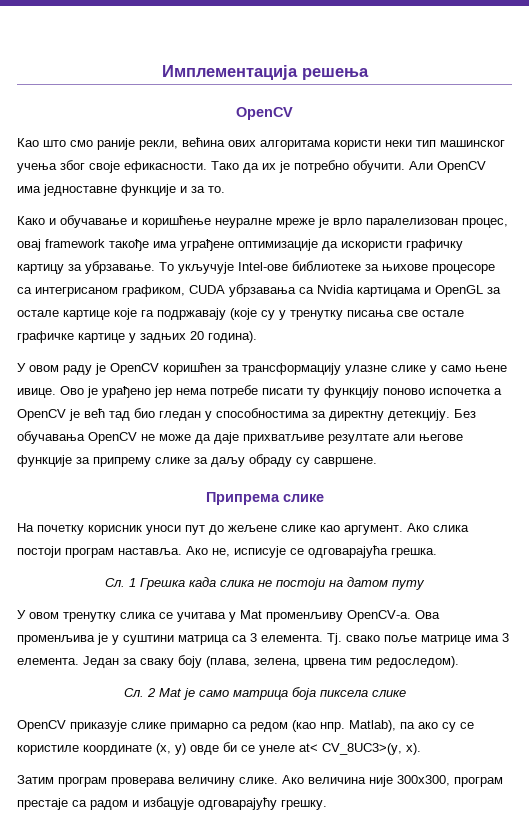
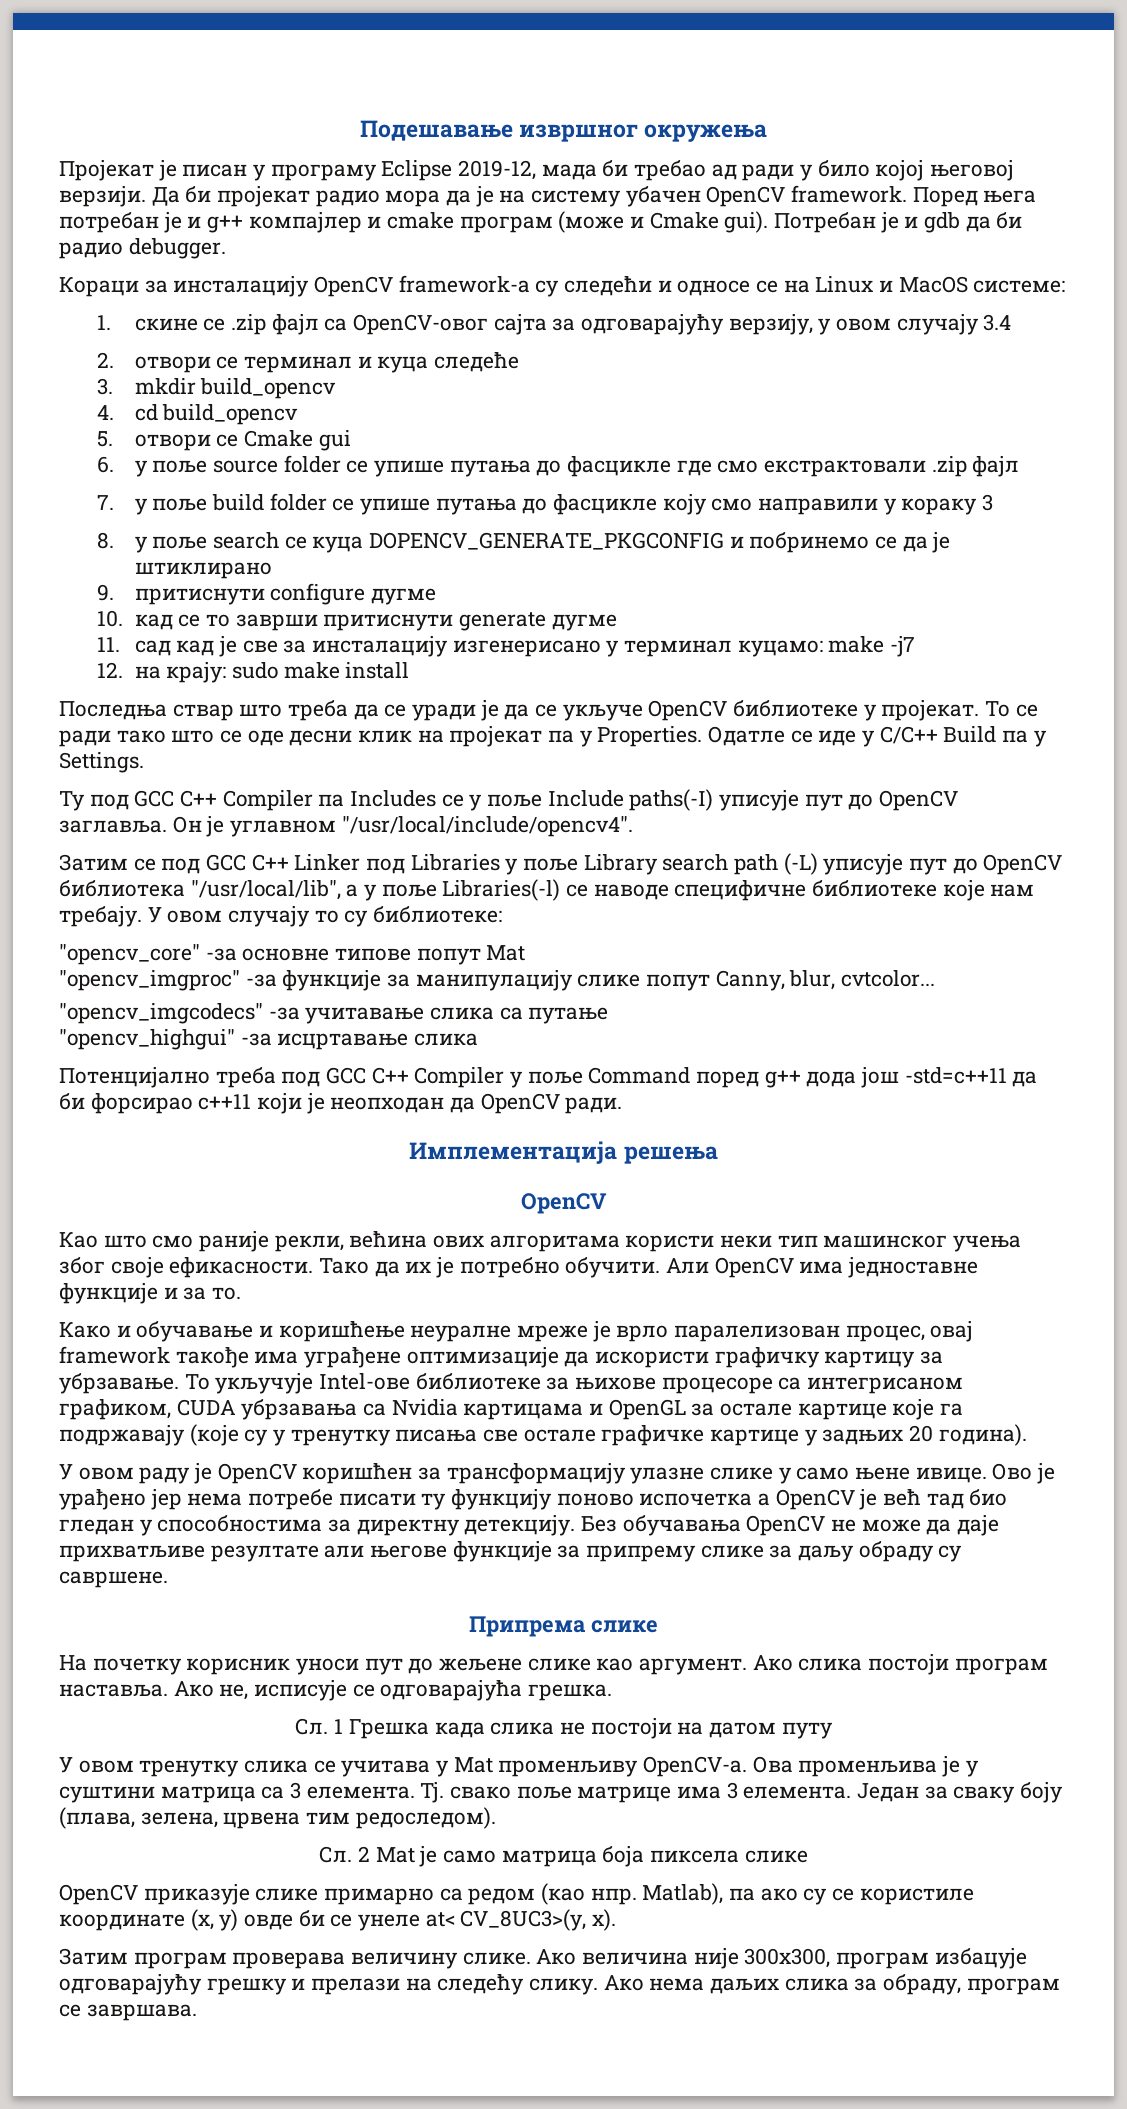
(161, 72) none -> [359,120,768,142] [59,160,1015,181] [59,185,1037,207] [59,211,1023,233] [59,238,226,259] [59,275,1066,297] [96,314,1012,335] [96,352,520,373] [96,378,337,399] [96,404,299,425] [96,430,351,451] [96,455,1020,477] [96,493,994,515] [96,532,951,553] [134,562,272,579] [96,583,437,605] [96,610,617,631] [96,636,916,657] [96,662,410,683] [59,700,1038,721] [59,726,1047,747] [59,752,144,773] [59,789,959,811] [59,816,633,837] [59,853,1063,875] [59,879,1035,901] [59,906,503,927] [59,944,526,965] [59,970,936,991] [59,1003,609,1024] [59,1029,479,1050] [59,1067,1038,1088] [59,1093,623,1114] Подешавање извршног окружења // Пројекат је писан у програму Eclipse 2019-12, мада би требао ад ради у било којој његовој верзији. Да би пројекат радио мора да је на систему убачен OpenCV framework. Поред њега потребан је и g++ компајлер и cmake програм (може и Cmake gui). Потребан је и gdb да би радио debugger. // Кораци за инсталацију OpenCV framework-а су следећи и односе се на Linux и MacOS системе: // 1. скине се .zip фајл са OpenCV-овог сајта за одговарајућу верзију, у овом случају 3.4 // 2. отвори се терминал и куца следеће // 3. mkdir build_opencv // 4. cd build_opencv // 5. отвори се Cmake gui // 6. у поље source folder се упише путања до фасцикле где смо екстрактовали .zip фајл // 7. у поље build folder се упише путања до фасцикле коју смо направили у кораку 3 // 8. у поље search се куца DOPENCV_GENERATE_PKGCONFIG и побринемо се да је штиклирано // 9. притиснути configure дугме // 10. кад се то заврши притиснути generate дугме // 11. сад кад је све за инсталацију изгенерисано у терминал куцамо: make -j7 // 12. на крају: sudo make install // Последња ствар што треба да се уради је да се укључе OpenCV библиотеке у пројекат. То се ради тако што се оде десни клик на пројекат па у Properties. Одатле се иде у C/C++ Build па у Settings. // Ту под GCC C++ Compiler па Includes се у поље Include paths(-I) уписује пут до OpenCV заглавља. Он је углавном "/usr/local/include/opencv4". // Затим се под GCC C++ Linker под Libraries у поље Library search path (-L) уписује пут до OpenCV библиотека "/usr/local/lib", а у поље Libraries(-l) се наводе специфичне библиотеке које нам требају. У овом случају то су библиотеке: // "opencv_core" -за основне типове попут Mat // "opencv_imgproc" -за функције за манипулацију слике попут Canny, blur, cvtcolor... // "opencv_imgcodecs" -за учитавање слика са путање // "opencv_highgui" -за исцртавање слика // Потенцијално треба под GCC C++ Compiler у поље Command поред g++ дода још -std=c++11 да би форсирао c++11 који је неопходан да OpenCV ради. //
[17,797,327,810] престаје са радом и избацује одговарајућу грешку. -> [934,1948,1027,1969] [59,1974,1060,1995] [59,2004,197,2021] избацује одговарајућу грешку и прелази на следећу слику. Ако нема даљих слика за обраду, програм се завршава.

